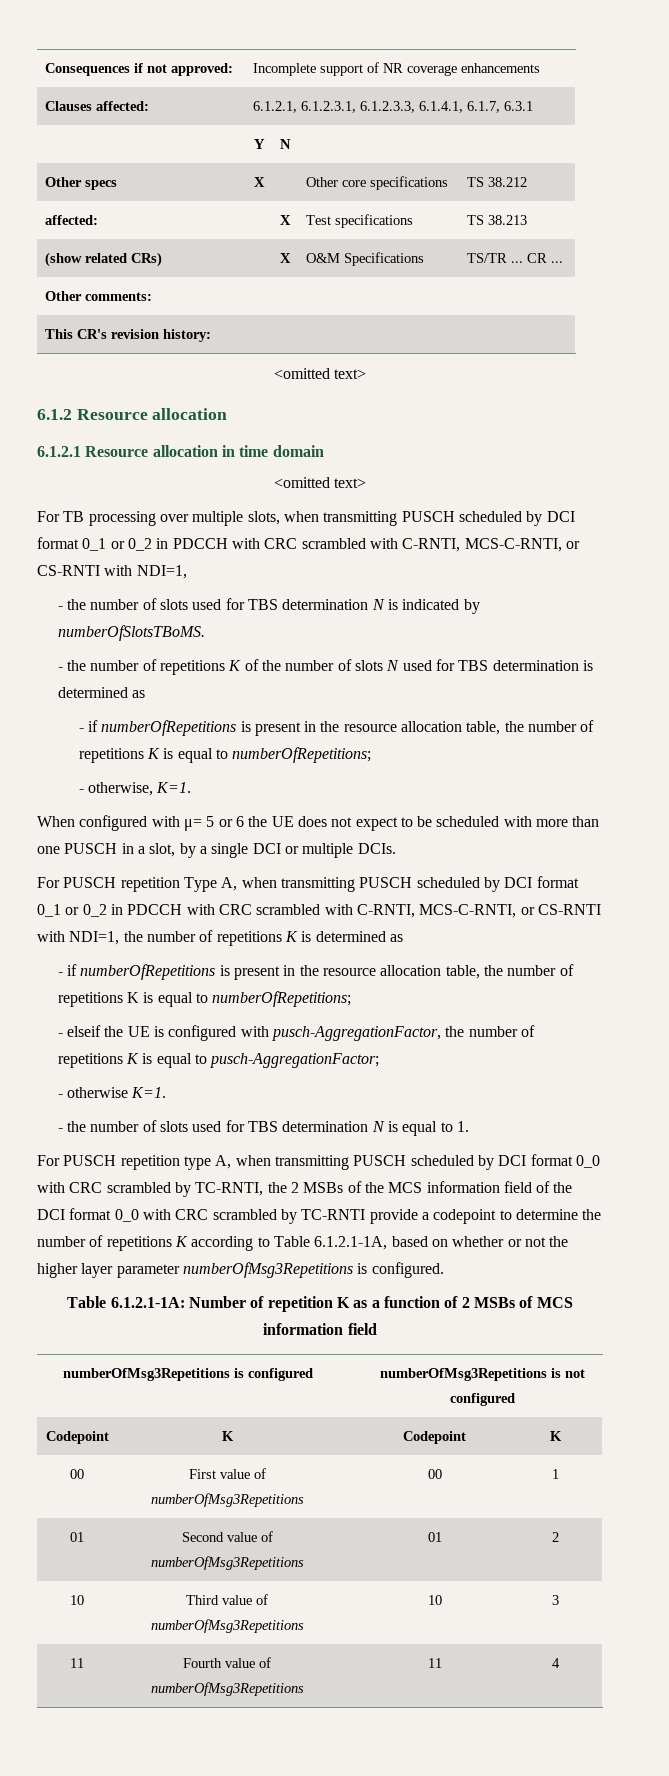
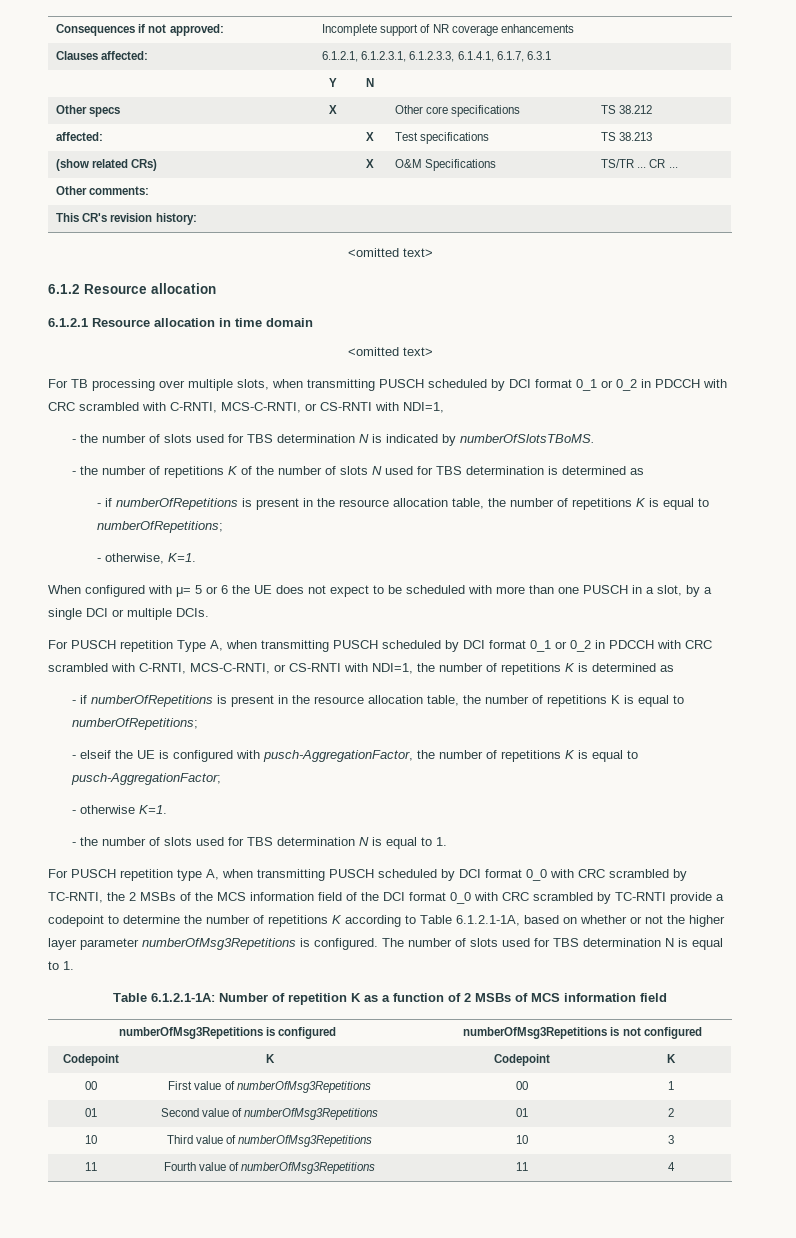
(444, 1270) none -> [382,938,723,950] [48,961,74,970] The number of slots used for TBS determination N is equal to 1.

